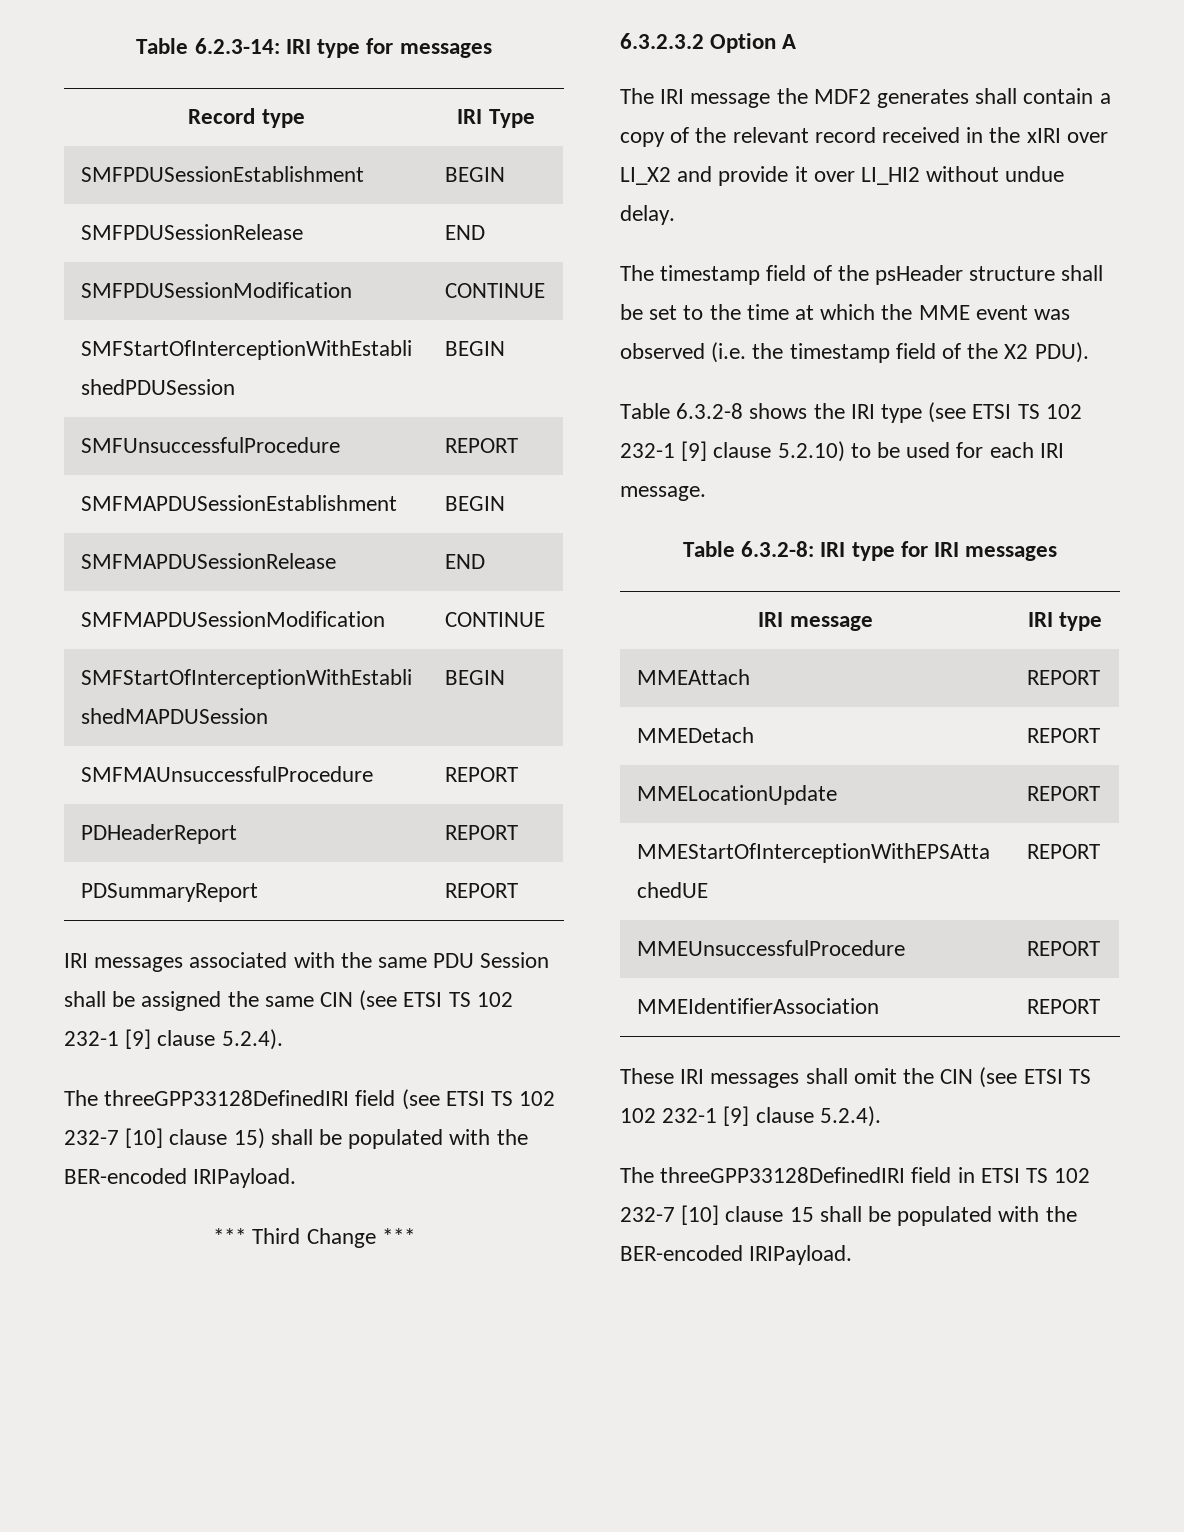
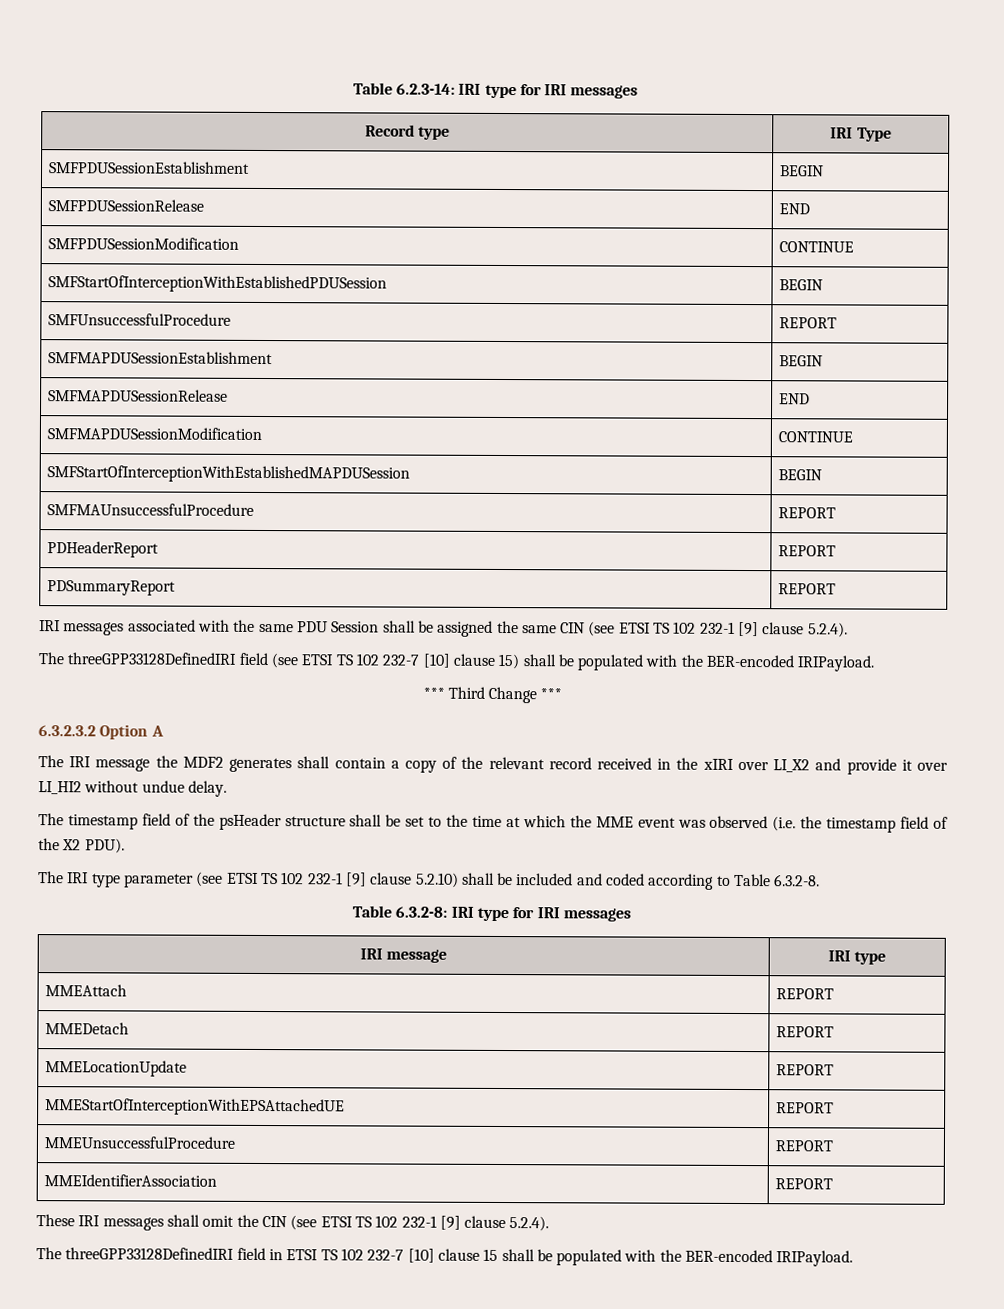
(394, 46) none -> [544,84,568,96] IRI
[620,403,923,423] Table 6.3.2-8 shows the IRI type -> [38,871,194,888] The IRI type parameter
[850,442,1064,458] [620,486,706,501] to be used for each IRI message. -> [461,872,821,890] shall be included and coded according to Table 6.3.2-8.

